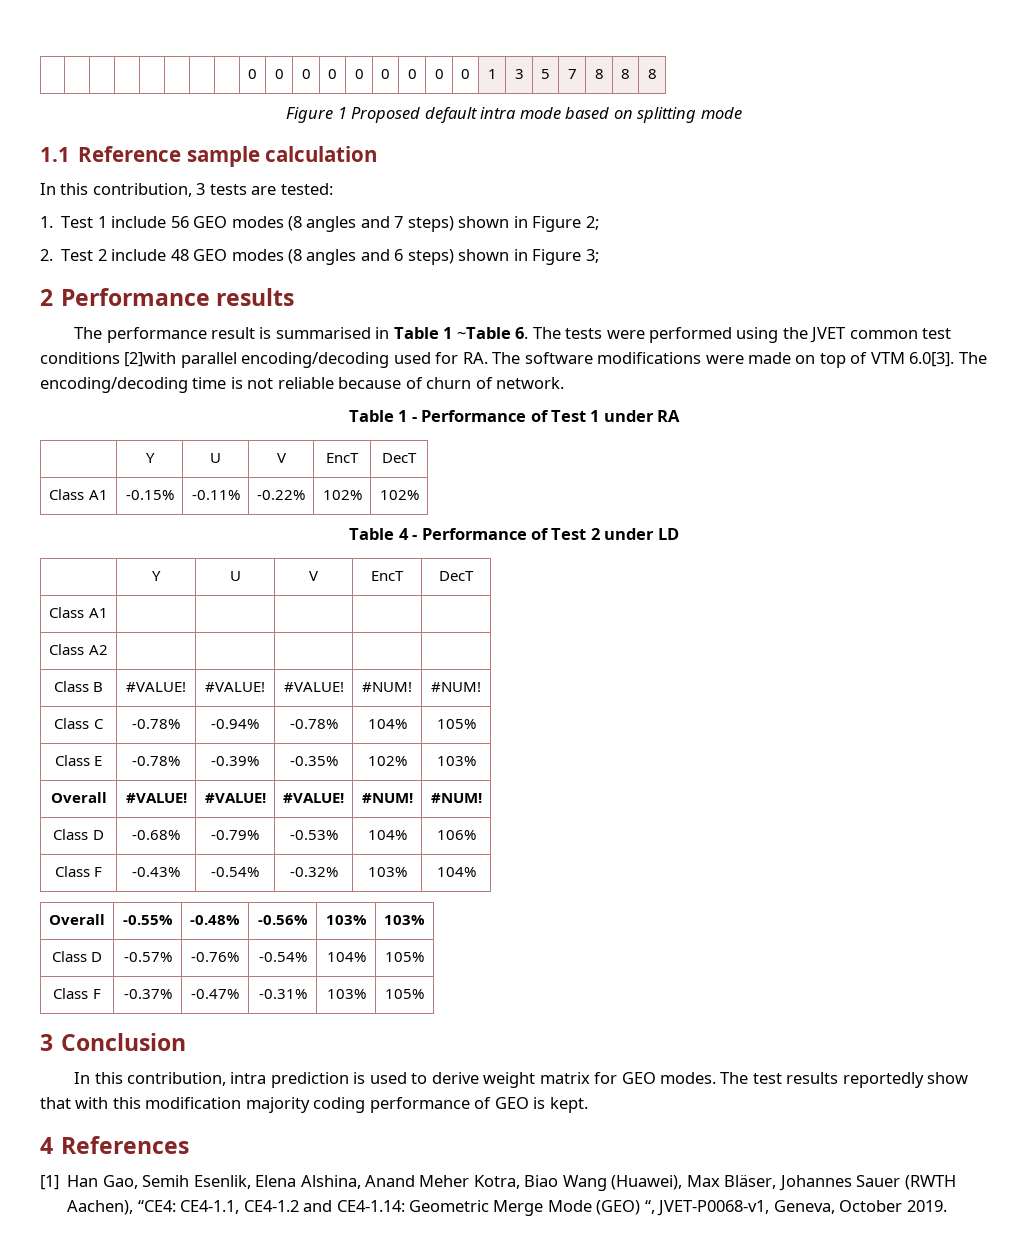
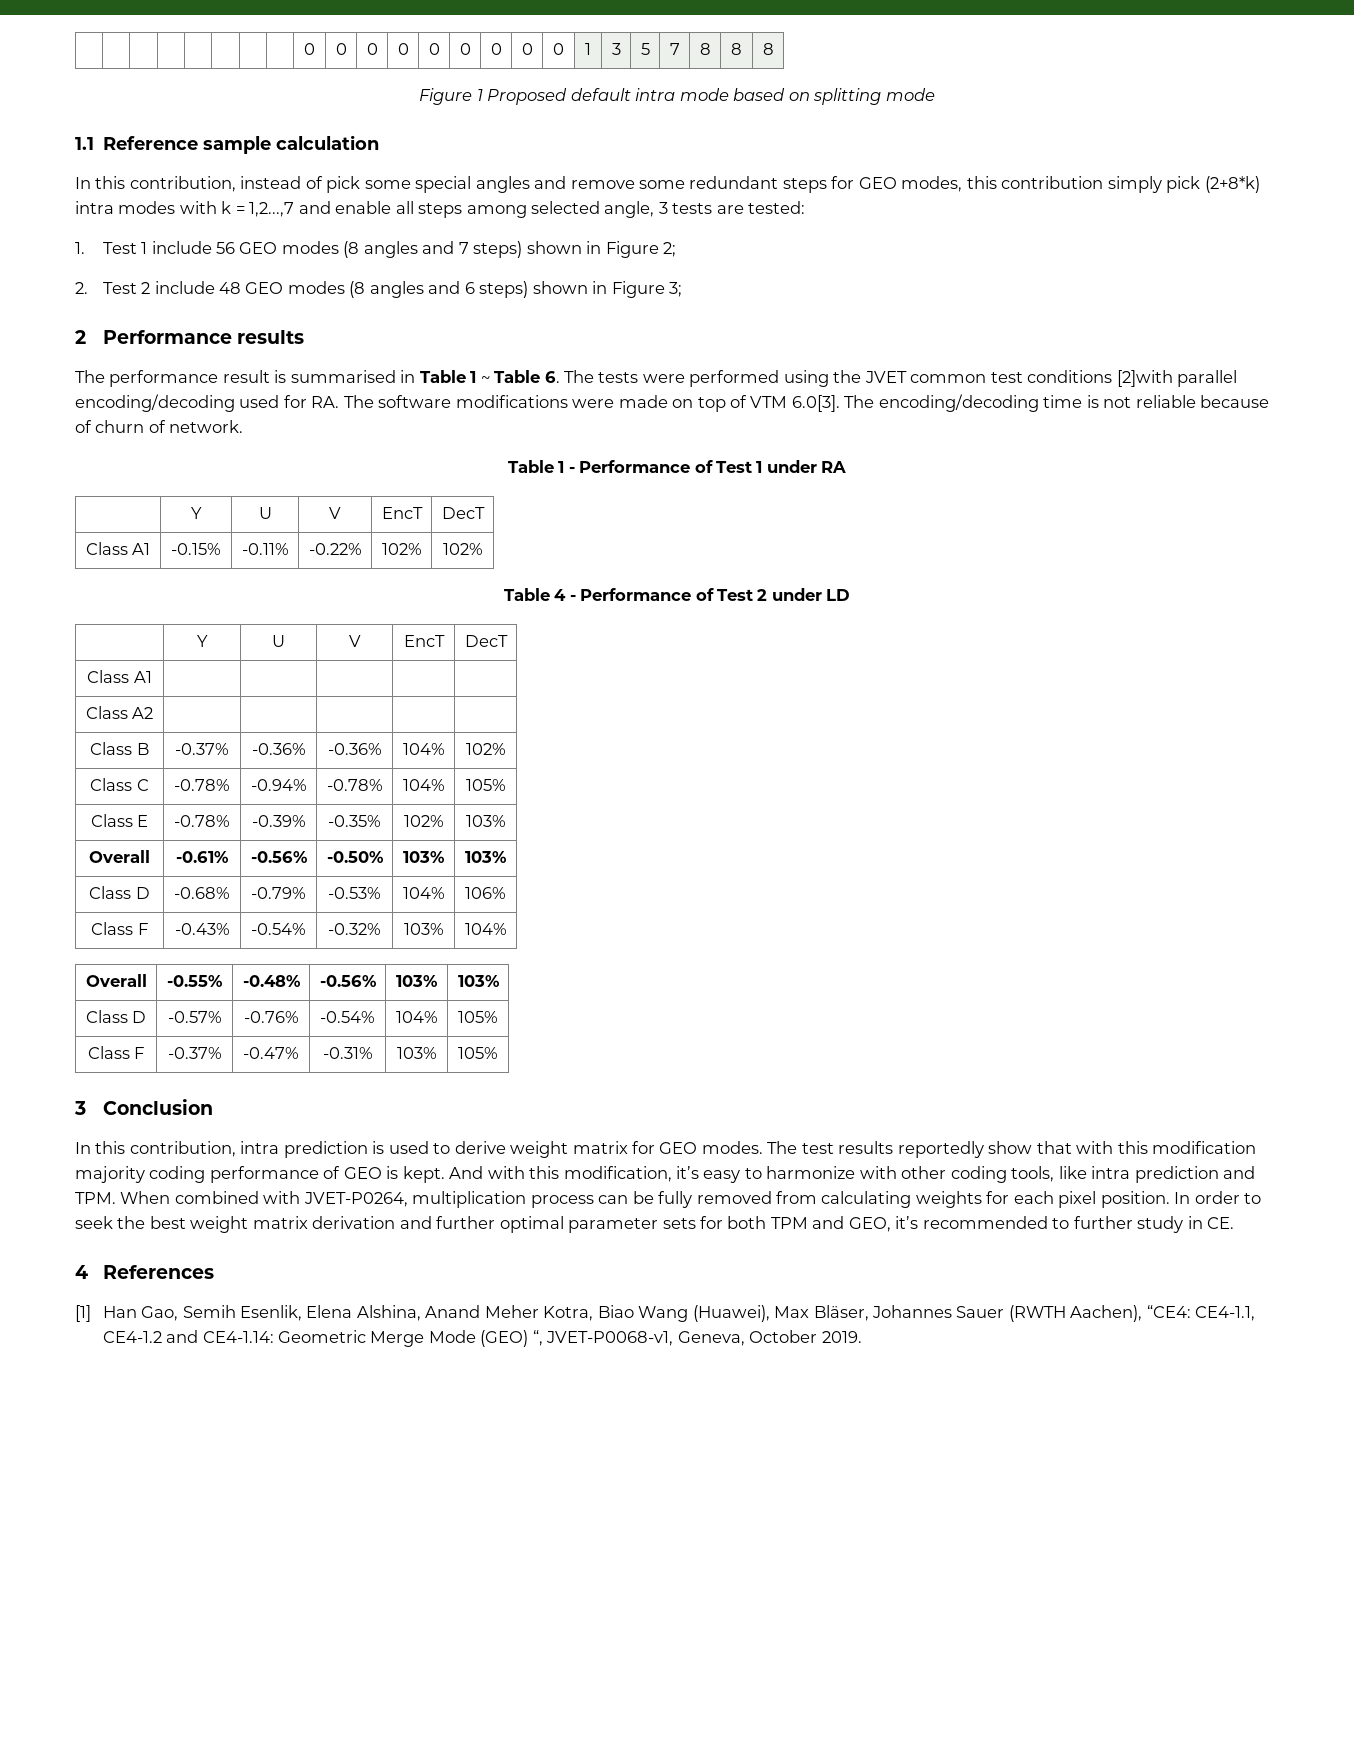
(192, 190) none -> [240,176,1260,193] [75,201,655,218] instead of pick some special angles and remove some redundant steps for GEO modes, this contribution simply pick (2+8*k) intra modes with k = 1,2...,7 and enable all steps among selected angle,
[456,327,511,339] ~Table -> [480,370,541,383] ~ Table
[126,682,186,692] [204,682,265,692] [283,682,344,692] [362,682,412,692] [431,682,481,692] #VALUE! | #VALUE! | #VALUE! | #NUM! | #NUM! -> [175,743,229,755] [251,743,306,755] [327,743,382,755] [402,743,445,755] [465,743,506,755] -0.37% | -0.36% | -0.36% | 104% | 102%
[125,793,187,803] [204,793,266,803] [283,793,344,803] [361,793,413,803] [430,793,482,803] #VALUE! | #VALUE! | #VALUE! | #NUM! | #NUM! -> [176,851,229,863] [250,851,308,863] [326,851,384,863] [403,851,445,863] [465,851,507,863] -0.61% | -0.56% | -0.50% | 103% | 103%
(588, 1105) none -> [449,1166,1256,1183] [75,1191,1262,1208] [75,1216,1235,1233] And with this modification, it’s easy to harmonize with other coding tools, like intra prediction and TPM. When combined with JVET-P0264, multiplication process can be fully removed from calculating weights for each pixel position. In order to seek the best weight matrix derivation and further optimal parameter sets for both TPM and GEO, it’s recommended to further study in CE.

